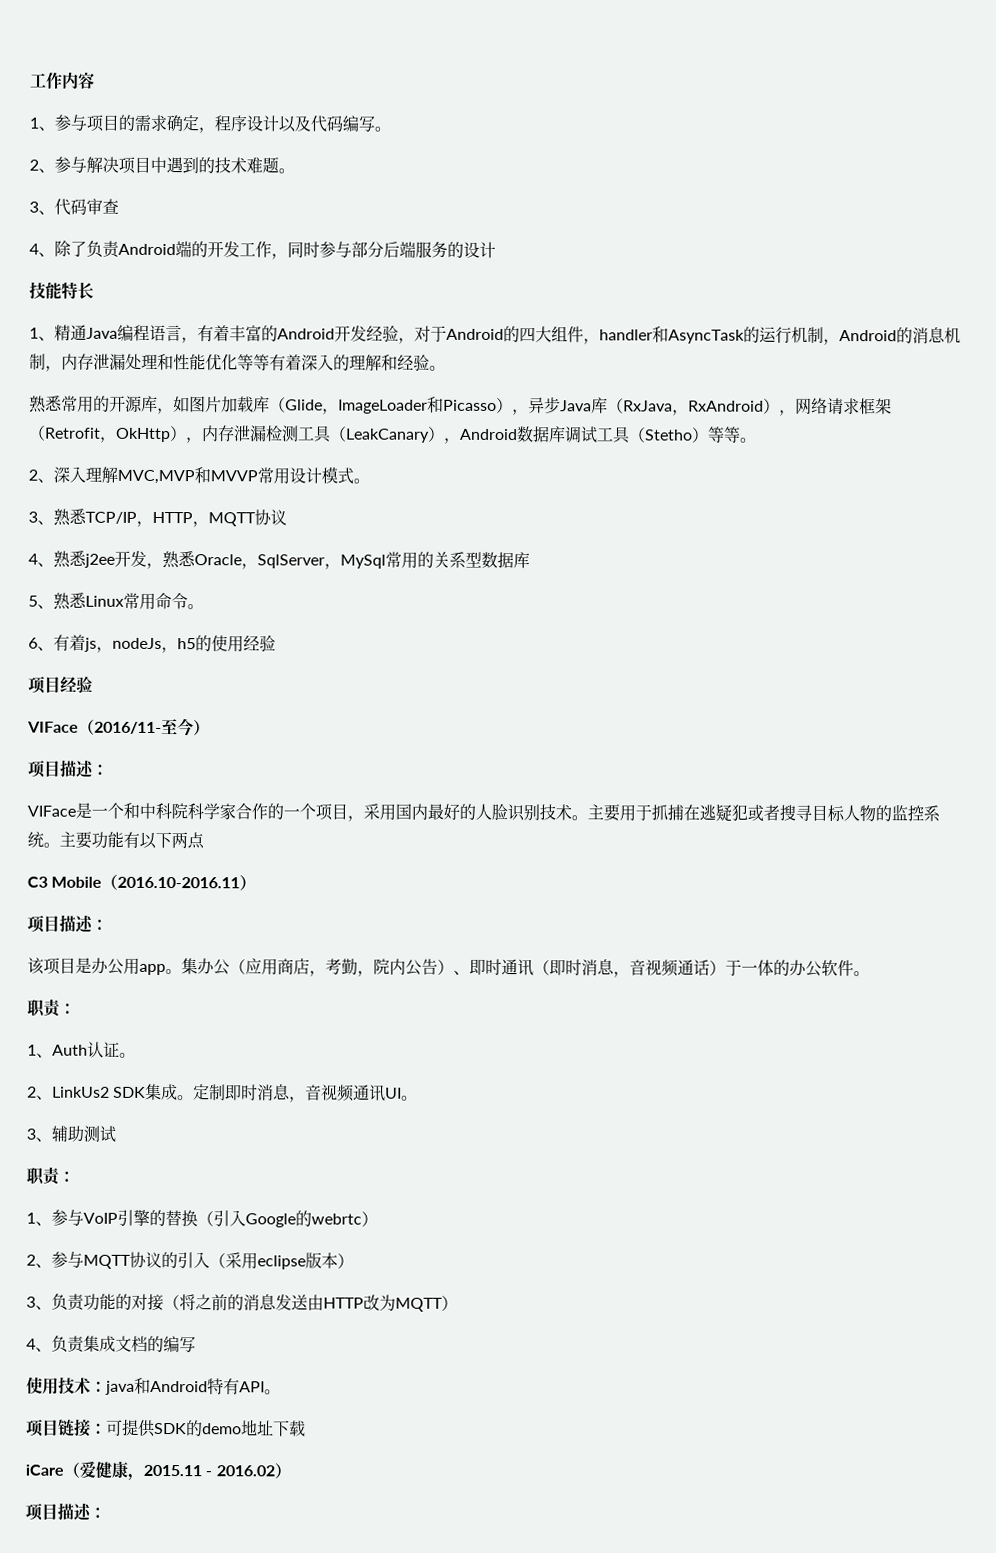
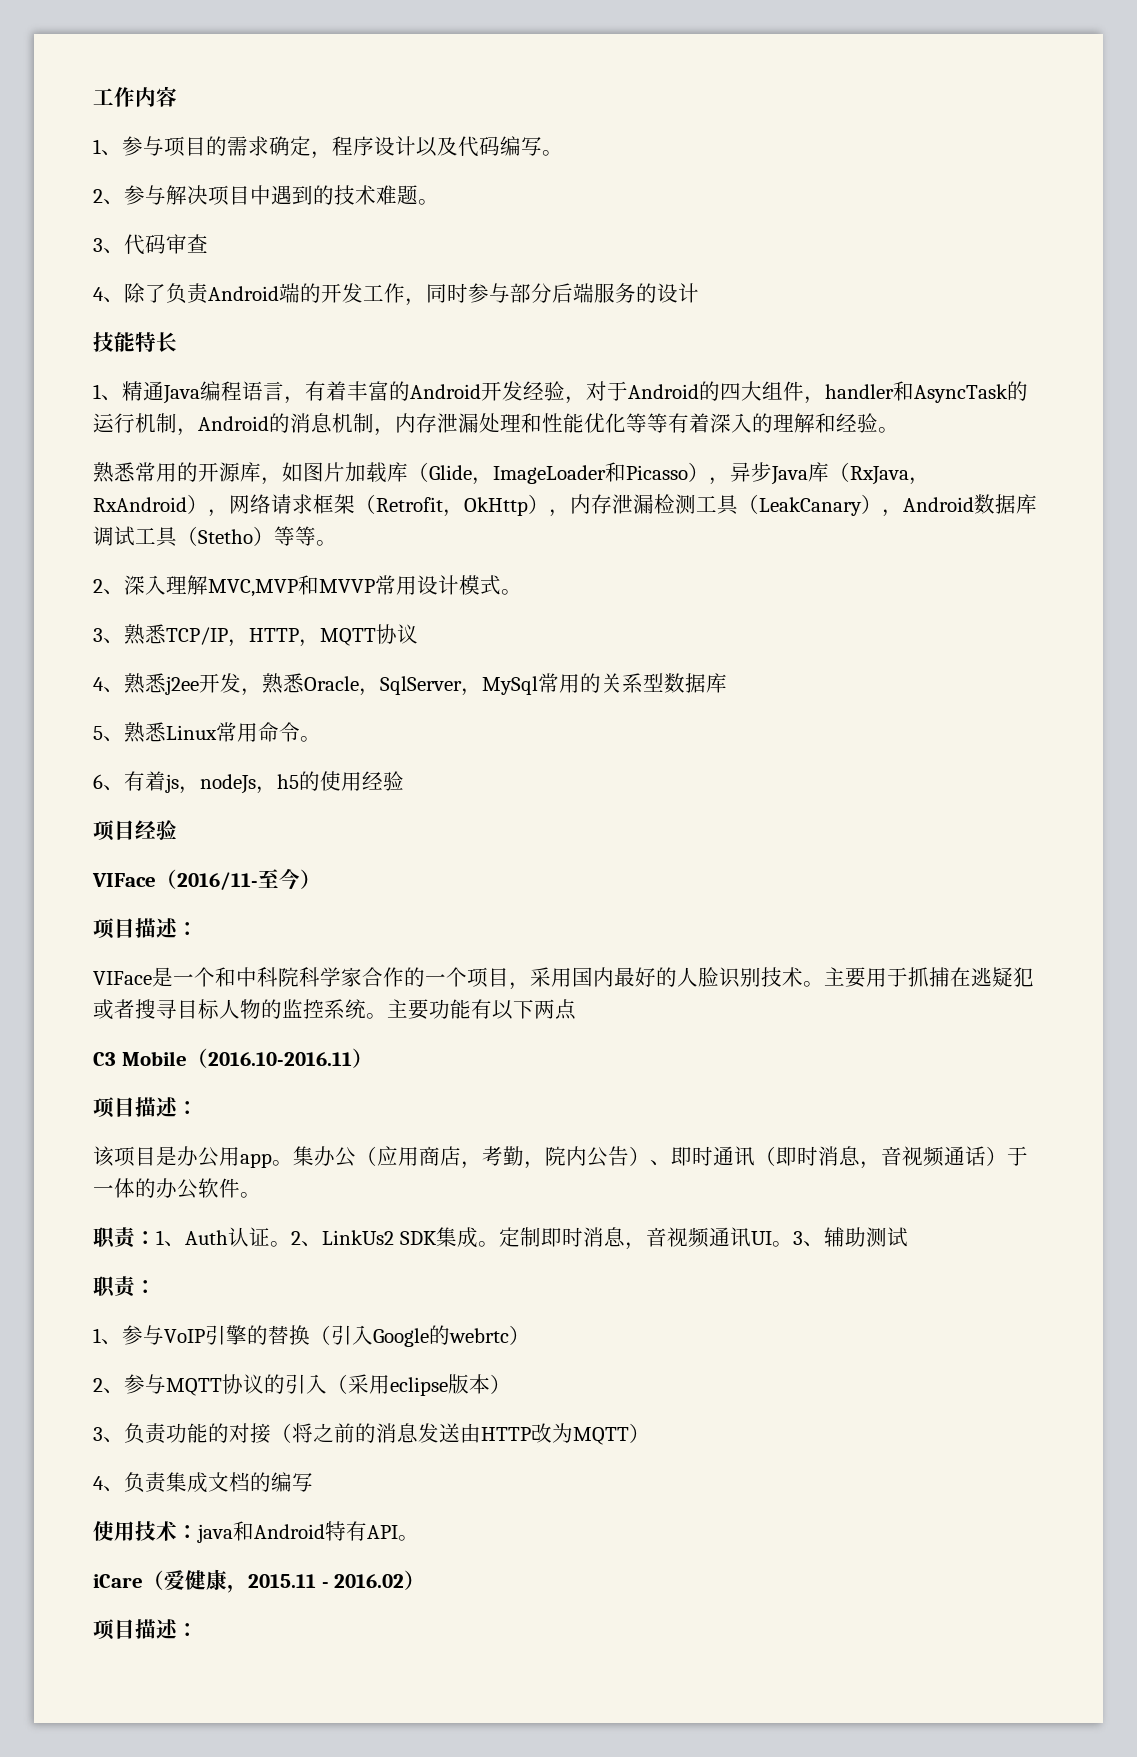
(76, 1008) // -> (156, 1238) none
(136, 1055) // -> (291, 1244) none
(419, 1098) // -> (793, 1244) none
[26,1418,306,1437] // 项目链接：可提供SDK的demo地址下载 -> (419, 1538) none

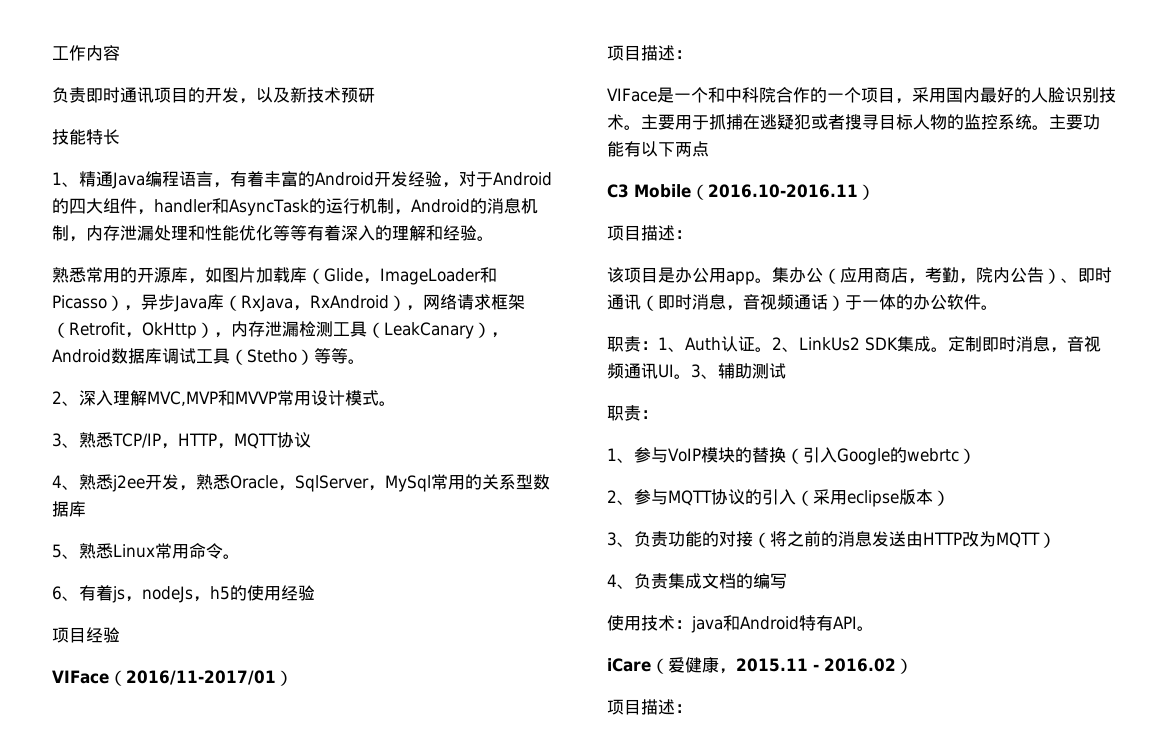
[93,136,563,159] [93,185,439,206] [93,234,208,255] [93,283,699,306] 1、参与项目的需求确定，程序设计以及代码编写。 // 2、参与解决项目中遇到的技术难题。 // 3、代码审查 // 4、除了负责Android端的开发工作，同时参与部分后端服务的设计 -> [52,87,375,104] 负责即时通讯项目的开发，以及新技术预研
[177,868,300,890] 2016/11-至今 -> [125,670,276,685] 2016/11-2017/01
[299,967,362,987] 科学家 -> (776, 95) none
[205,1325,247,1345] 引擎 -> [700,447,735,463] 模块

